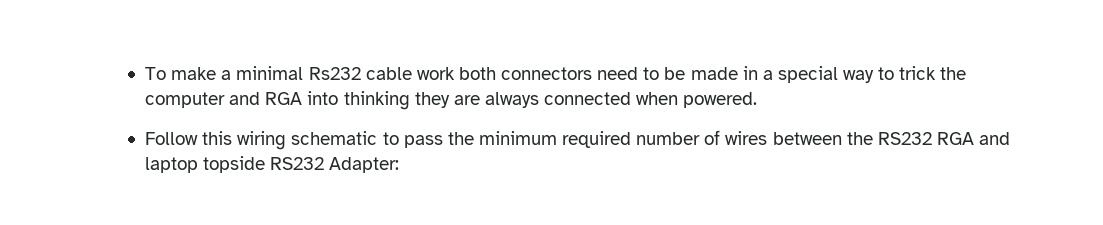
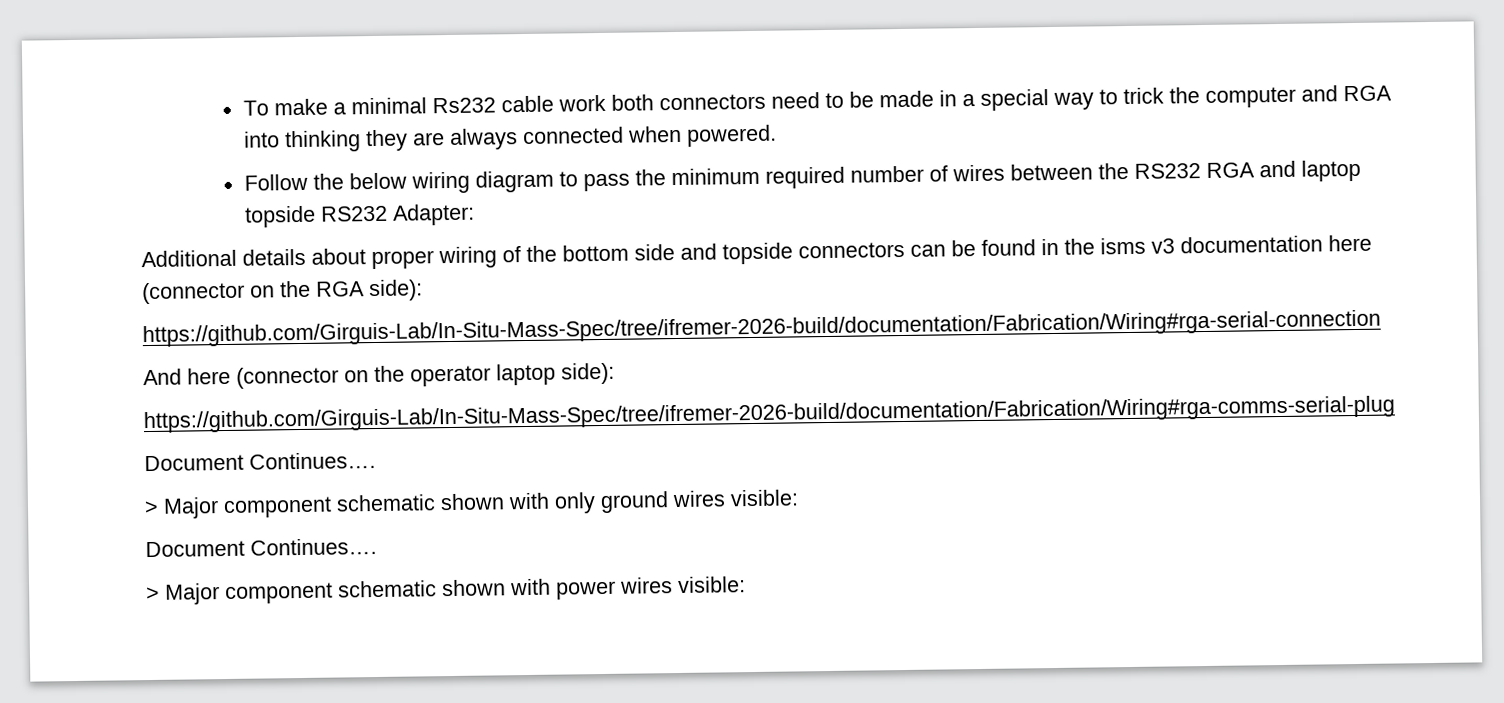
[202,131,378,150] this wiring schematic -> [312,170,554,194] the below wiring diagram
(400, 165) none -> [141,234,1372,270] [142,279,423,305] [142,309,1381,348] [143,362,615,389] [143,395,1395,434] [144,452,376,472] [144,489,799,519] [145,537,377,558] [146,576,746,605] // Additional details about proper wiring of the bottom side and topside connectors can be found in the isms v3 documentation here (connector on the RGA side): // https://github.com/Girguis-Lab/In-Situ-Mass-Spec/tree/ifremer-2026-build/documentation/Fabrication/Wiring#rga-serial-connection // And here (connector on the operator laptop side): // https://github.com/Girguis-Lab/In-Situ-Mass-Spec/tree/ifremer-2026-build/documentation/Fabrication/Wiring#rga-comms-serial-plug // Document Continues…. // > Major component schematic shown with only ground wires visible: // Document Continues…. // > Major component schematic shown with power wires visible:

